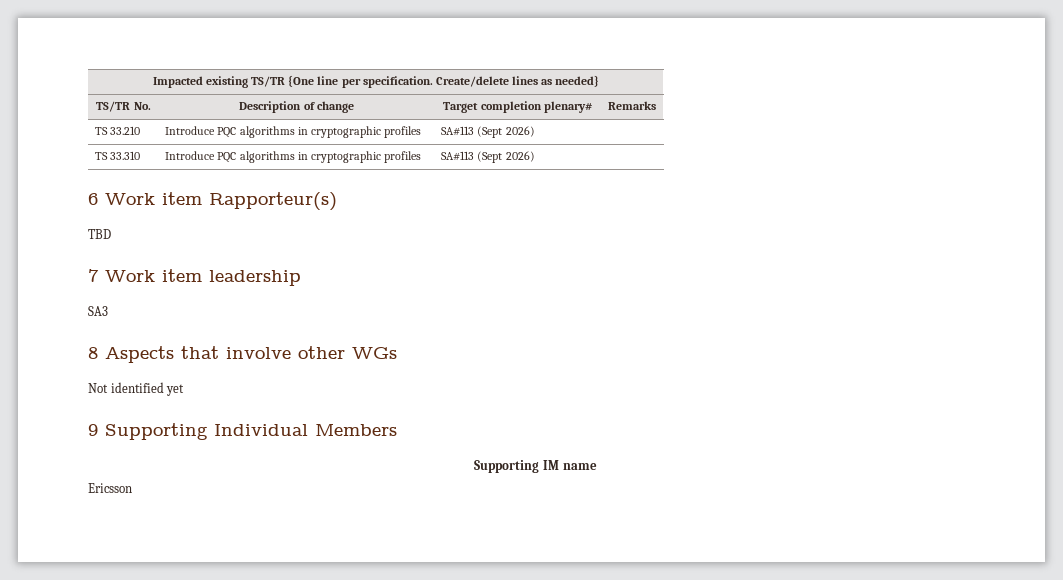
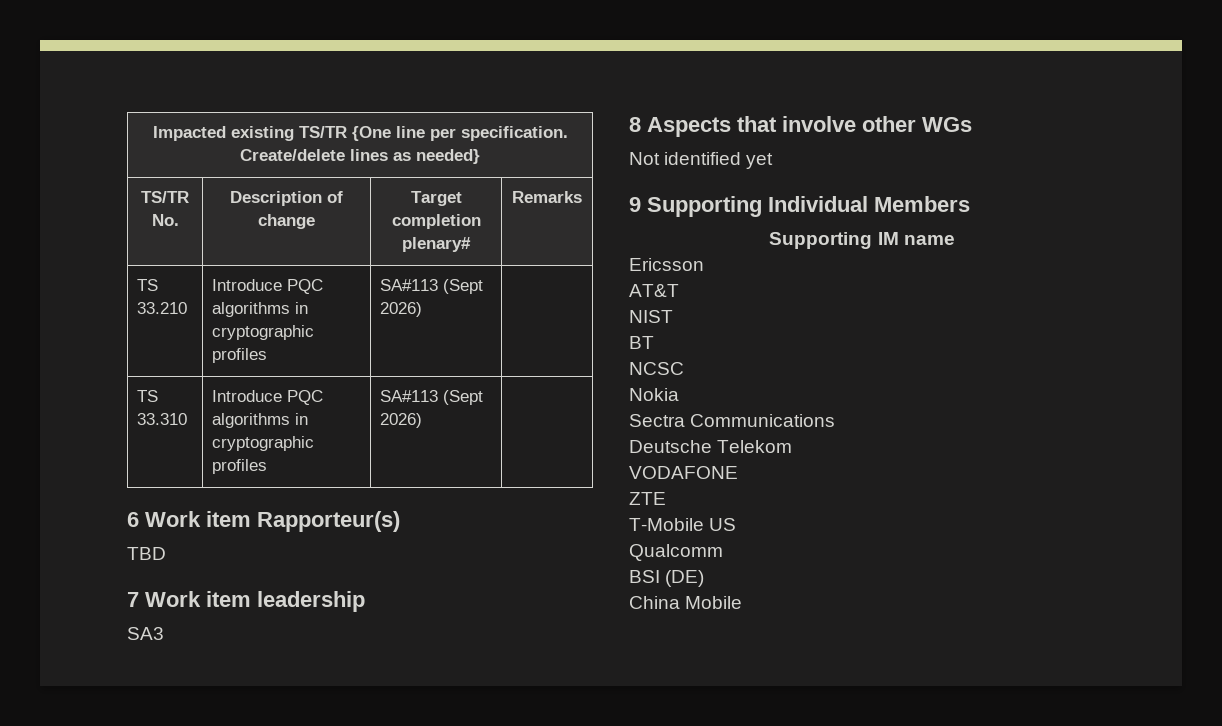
(132, 488) none -> [629,284,679,297] [629,310,673,323] [629,336,654,349] [629,362,684,375] [629,388,679,401] [629,414,836,427] [629,440,793,453] [629,466,738,479] [629,492,666,505] [629,518,737,531] [629,544,723,561] [629,570,705,587] [629,596,743,609] // AT&T // NIST // BT // NCSC // Nokia // Sectra Communications // Deutsche Telekom // VODAFONE // ZTE // T-Mobile US // Qualcomm // BSI (DE) // China Mobile

